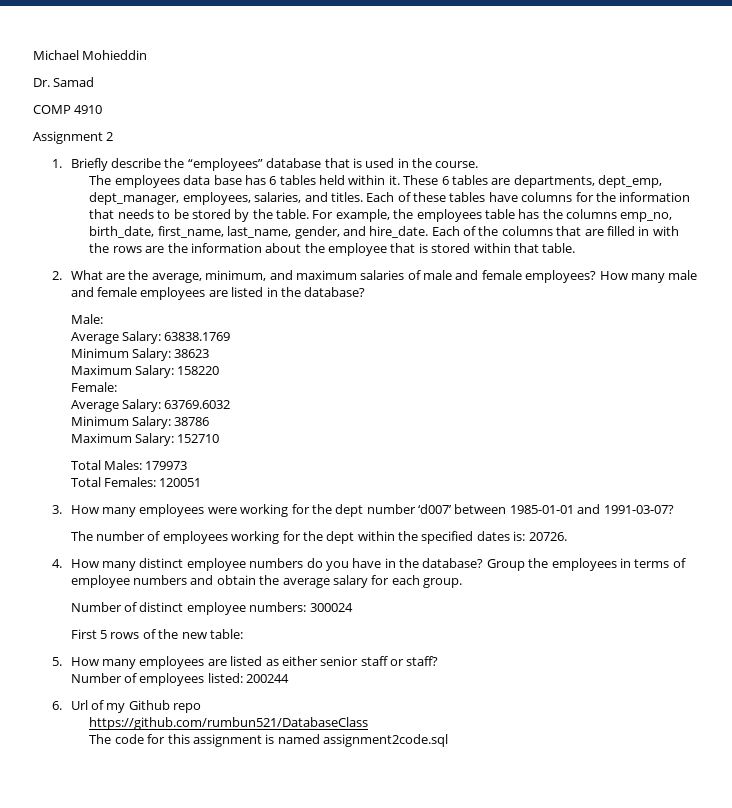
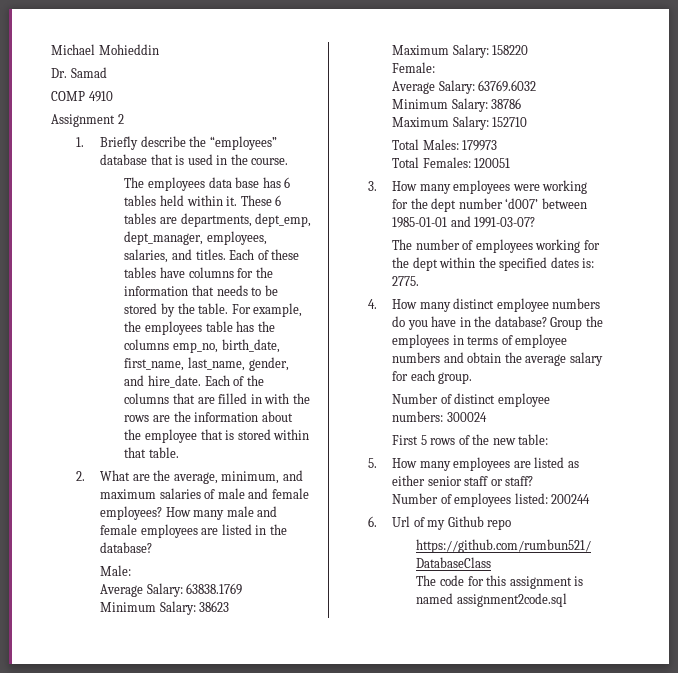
[528,532,567,541] 20726. -> [391,276,419,286] 2775.

